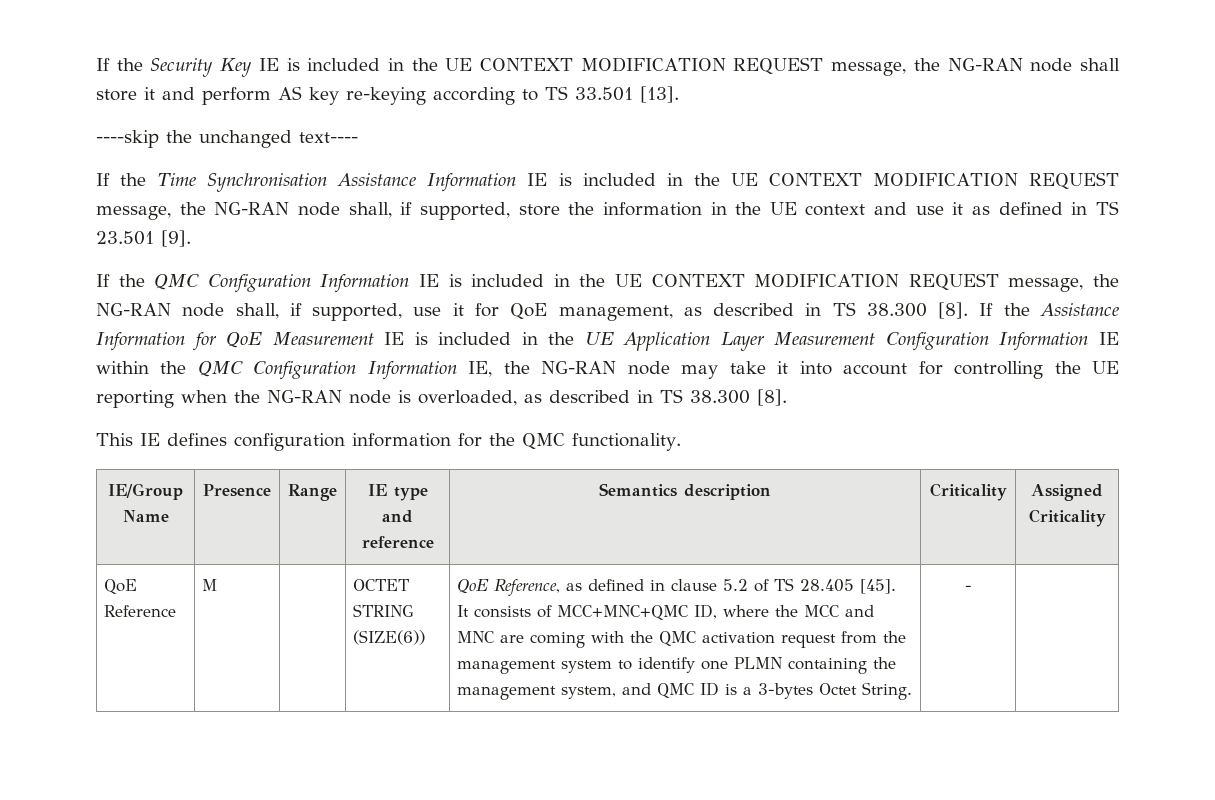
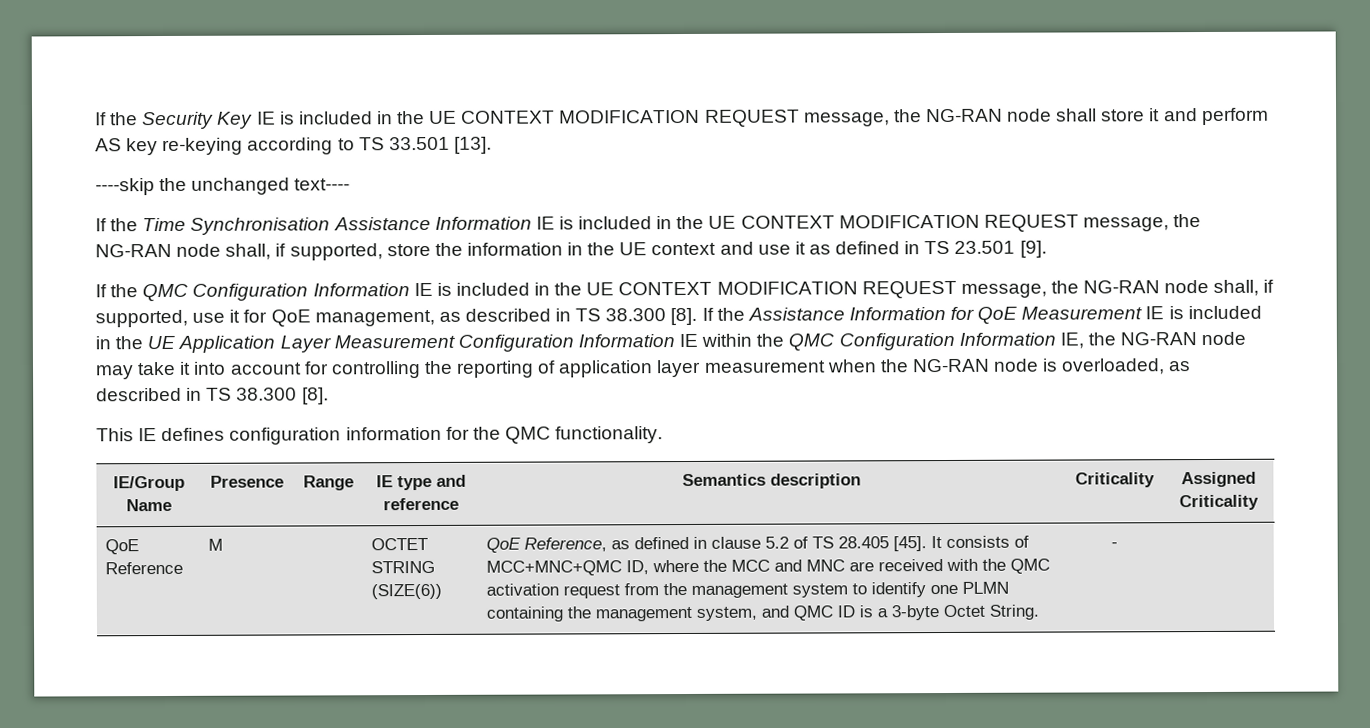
[1092,361,1120,374] [96,390,174,408] UE reporting -> [456,359,826,378] reporting of application layer measurement
[530,632,586,648] coming -> [878,559,944,572] received
[758,683,814,699] 3-bytes -> [891,605,940,621] 3-byte

